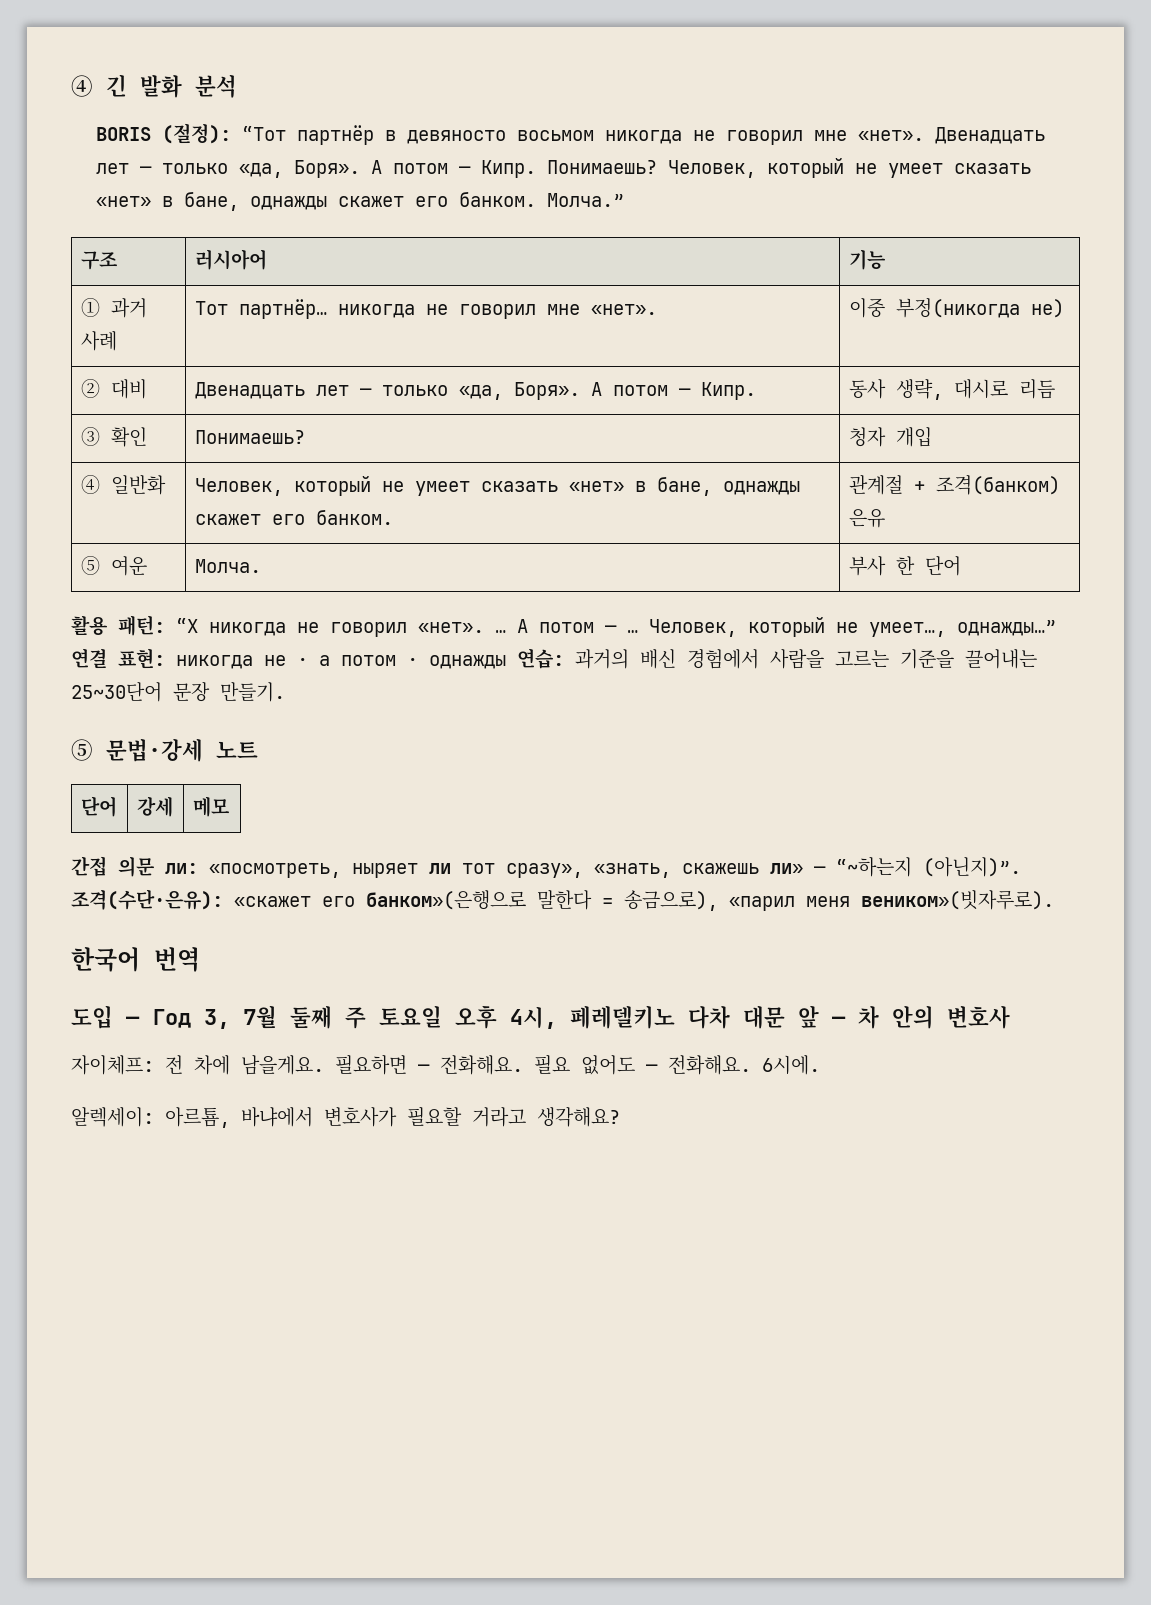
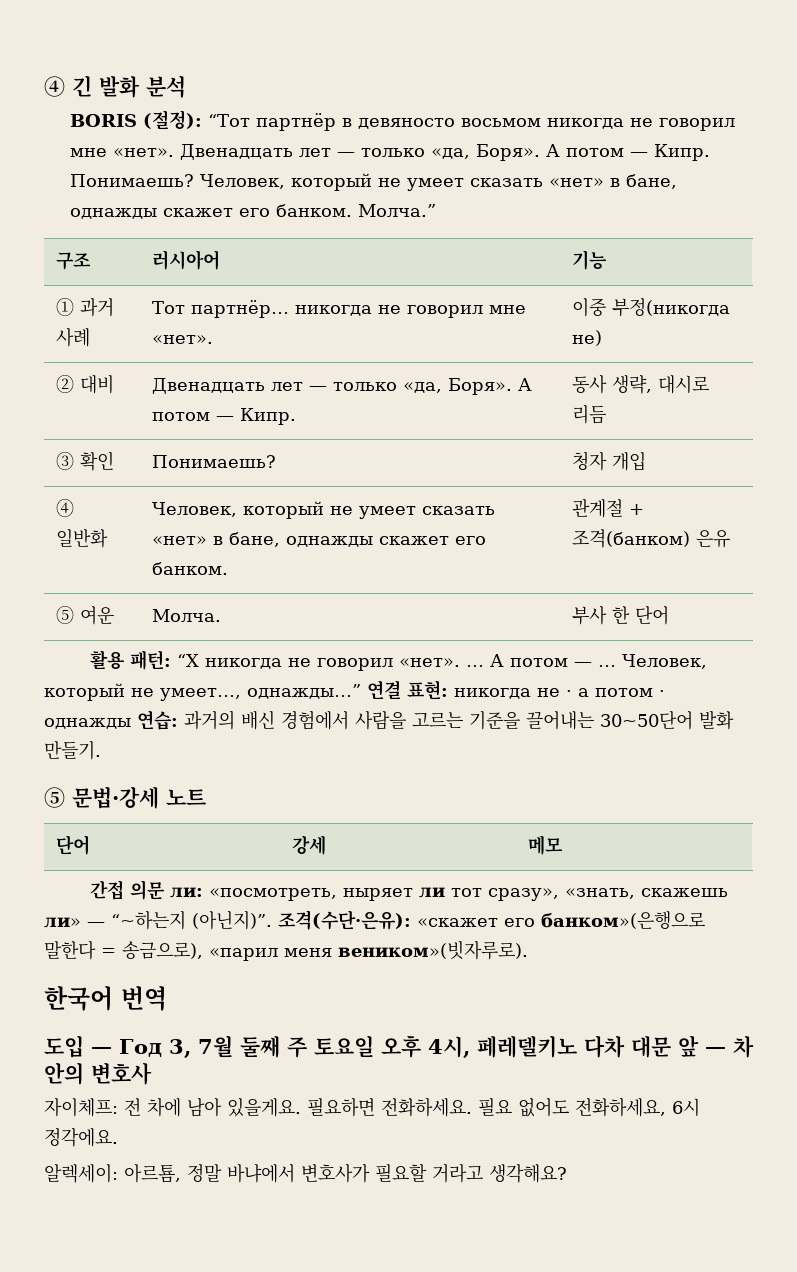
[71,682,210,702] 25~30단어 문장 -> [600,711,734,730] 30~50단어 발화
[241,1054,820,1075] 남을게요. 필요하면 — 전화해요. 필요 없어도 — 전화해요. 6시에. -> [187,1097,700,1117] [44,1128,118,1147] 남아 있을게요. 필요하면 전화하세요. 필요 없어도 전화하세요, 6시 정각에요.
(230, 1117) none -> [187,1164,222,1182] 정말

